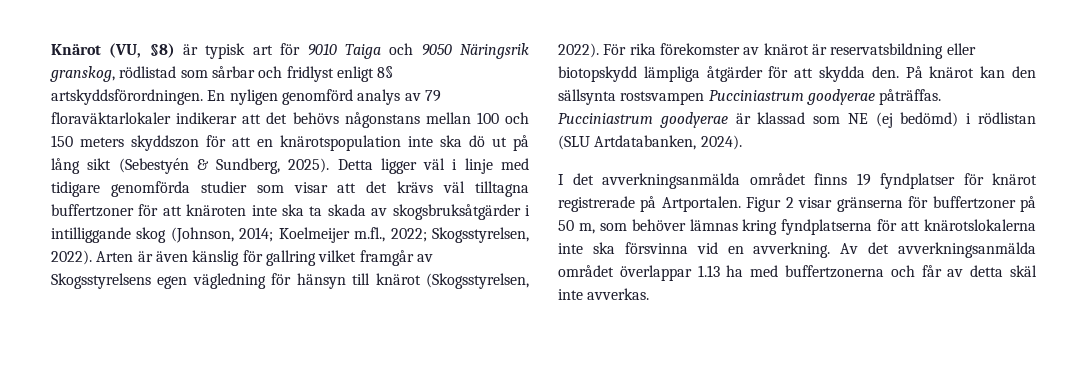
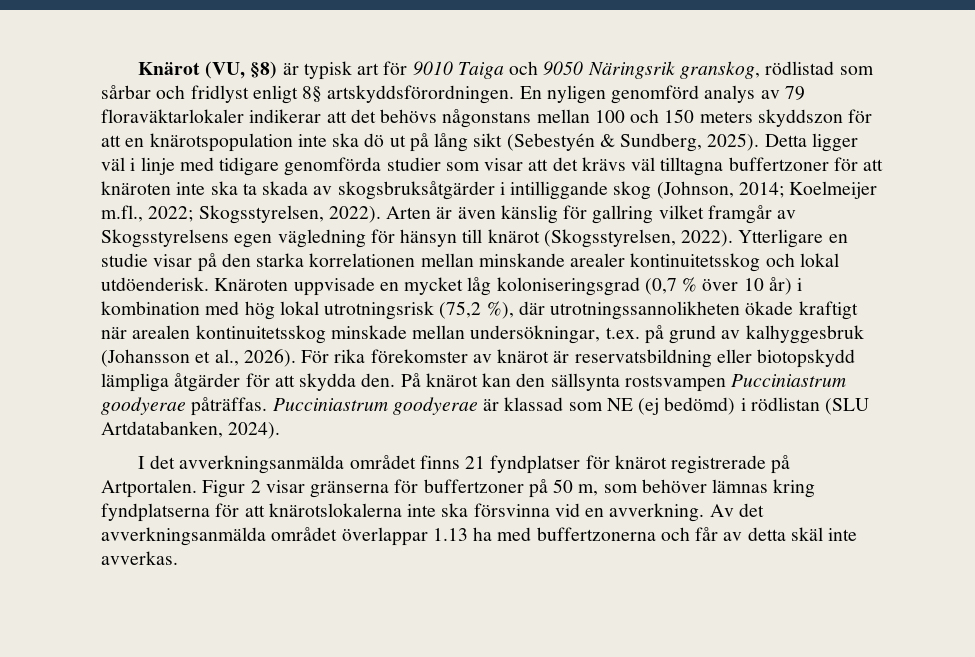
(599, 50) none -> [738,229,848,248] [101,253,839,272] [101,277,803,296] [101,301,858,320] [101,325,864,344] [101,349,296,367] Ytterligare en studie visar på den starka korrelationen mellan minskande arealer kontinuitetsskog och lokal utdöenderisk. Knäroten uppvisade en mycket låg koloniseringsgrad (0,7 % över 10 år) i kombination med hög lokal utrotningsrisk (75,2 %), där utrotningssannolikheten ökade kraftigt när arealen kontinuitetsskog minskade mellan undersökningar, t.ex. på grund av kalhyggesbruk (Johansson et al., 2026).
[856,173,871,186] 19 -> [465,456,486,469] 21

